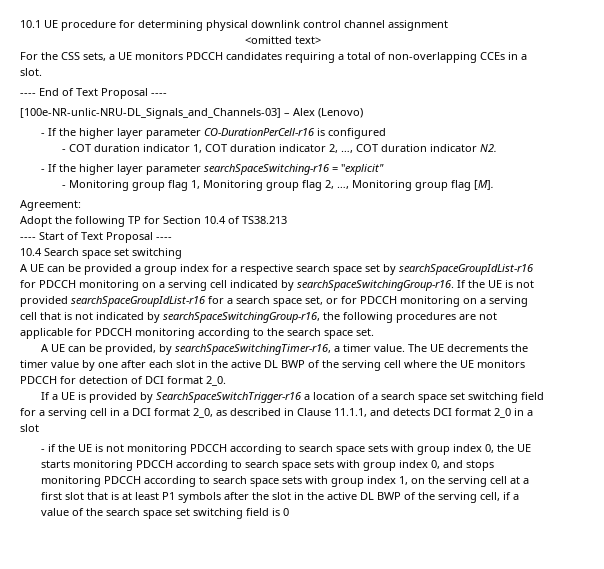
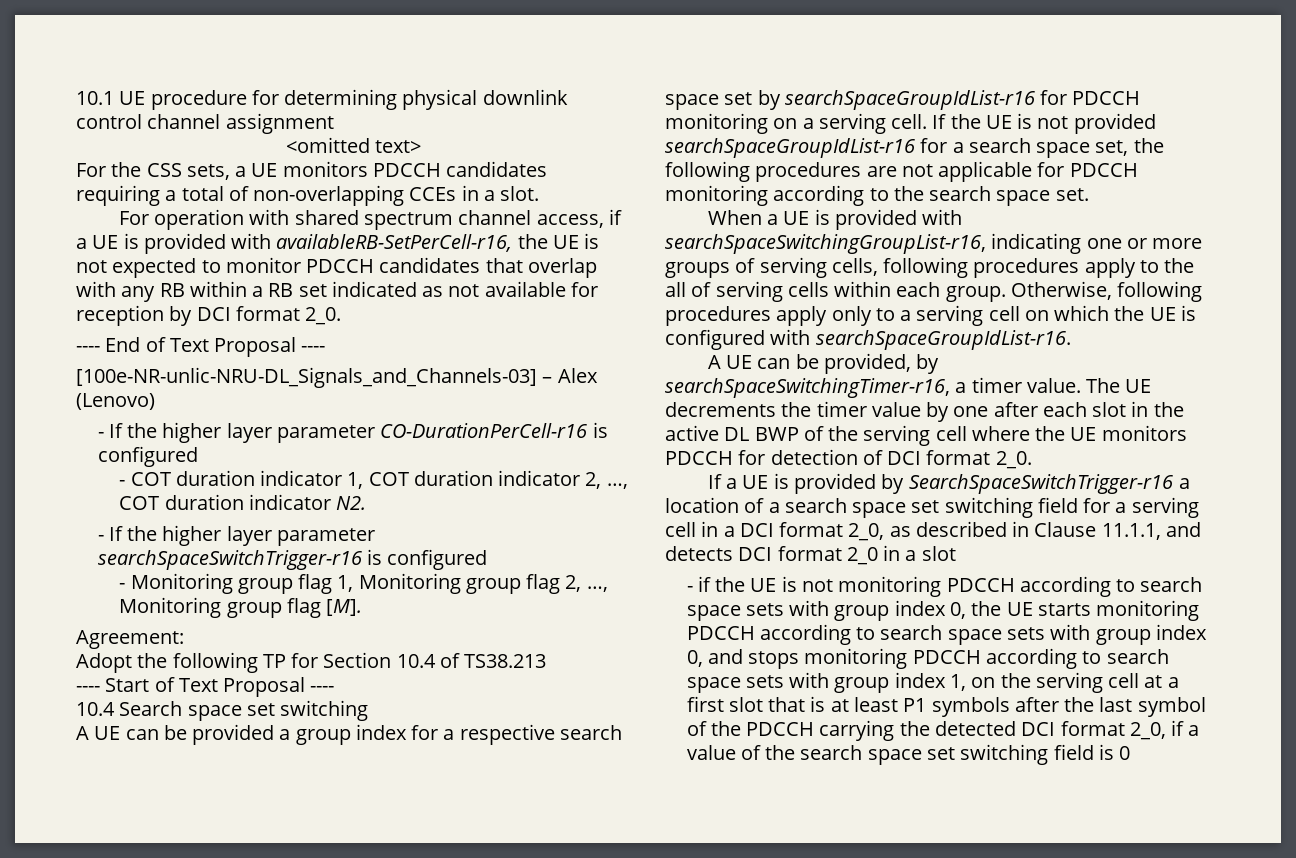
(42, 72) none -> [118,209,622,230] [76,233,600,254] [76,257,597,278] [76,281,598,302] [76,305,342,326] // For operation with shared spectrum channel access, if a UE is provided with availableRB-SetPerCell-r16, the UE is not expected to monitor PDCCH candidates that overlap with any RB within a RB set indicated as not available for reception by DCI format 2_0.
[204,164,385,175] searchSpaceSwitching-r16 = "explicit" -> [97,549,488,570] searchSpaceSwitchTrigger-r16 is configured
[210,280,454,291] cell indicated by searchSpaceSwitchingGroup-r16. -> [891,114,928,129] cell.
[326,296,528,307] [20,312,320,323] or for PDCCH monitoring on a serving cell that is not indicated by searchSpaceSwitchingGroup-r16, -> (1129, 148) none
(374, 332) none -> [707,209,963,230] [665,233,1203,254] [665,257,1195,278] [665,281,1203,302] [665,305,1196,326] [665,329,1071,350] // When a UE is provided with searchSpaceSwitchingGroupList-r16, indicating one or more groups of serving cells, following procedures apply to the all of serving cells within each group. Otherwise, following procedures apply only to a serving cell on which the UE is configured with searchSpaceGroupIdList-r16.
[272,492,501,503] slot in the active DL BWP of the serving cell, -> [1099,697,1206,717] [686,720,1166,741] last symbol of the PDCCH carrying the detected DCI format 2_0,

